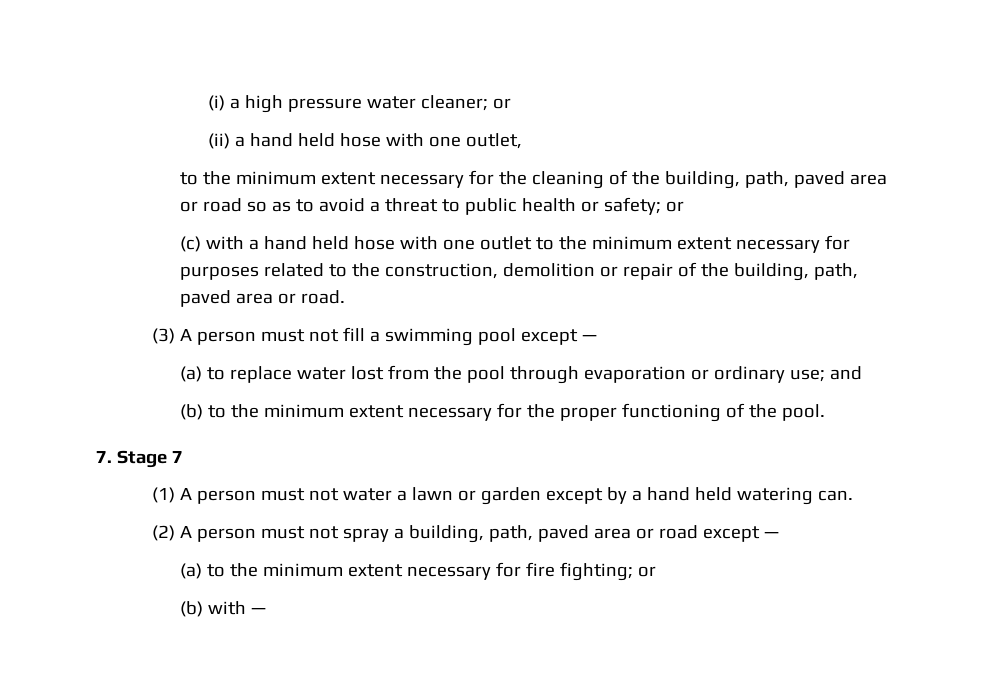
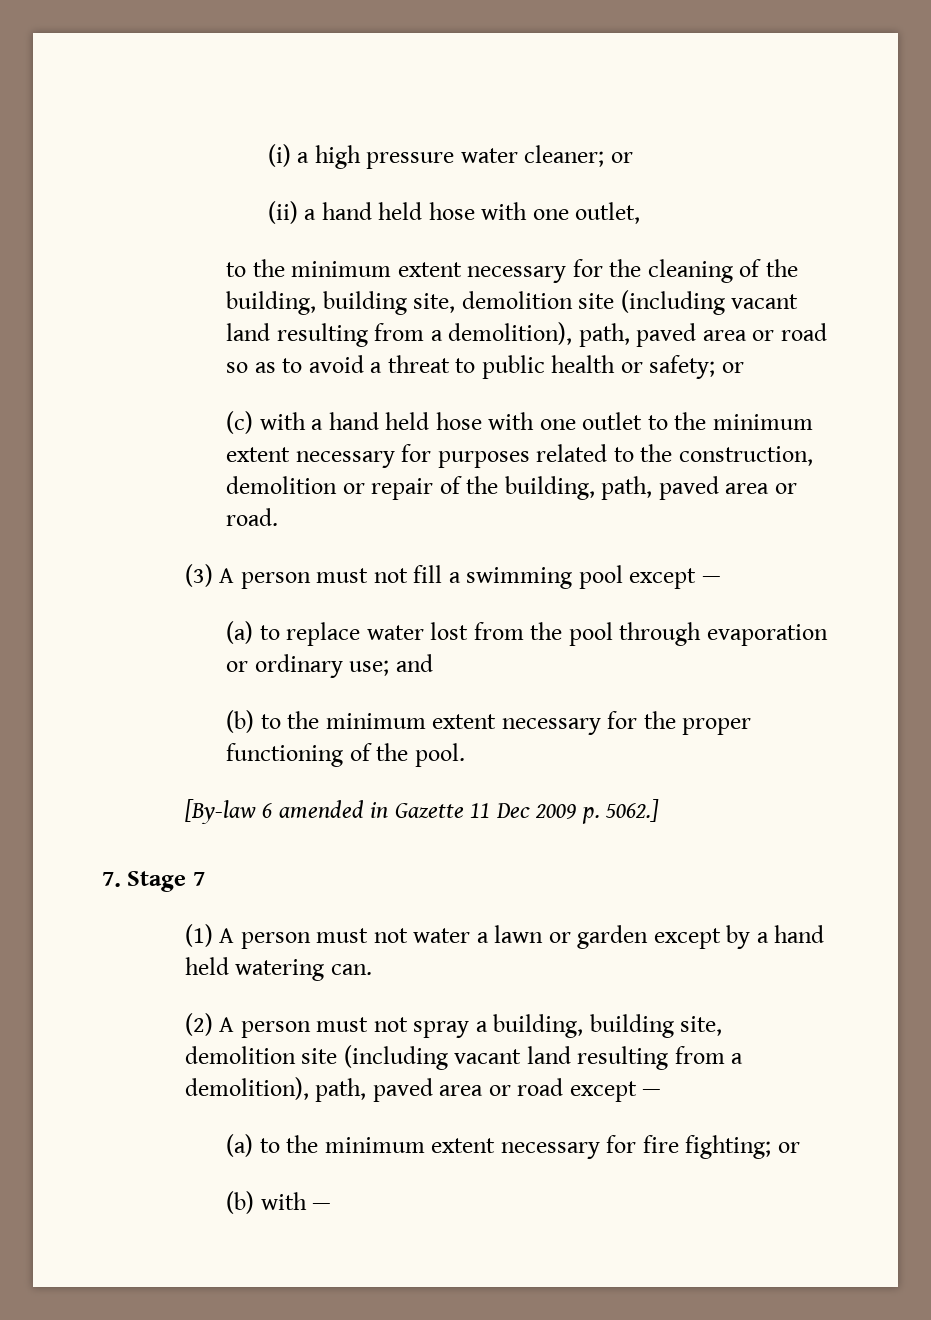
(740, 180) none -> [322,290,799,315] [226,322,573,347] building site, demolition site (including vacant land resulting from a demolition),
(825, 412) none -> [184,799,660,824] // [By-law 6 amended in Gazette 11 Dec 2009 p. 5062.]
(484, 534) none -> [589,1014,723,1038] [184,1045,744,1070] [184,1077,309,1100] building site, demolition site (including vacant land resulting from a demolition),

